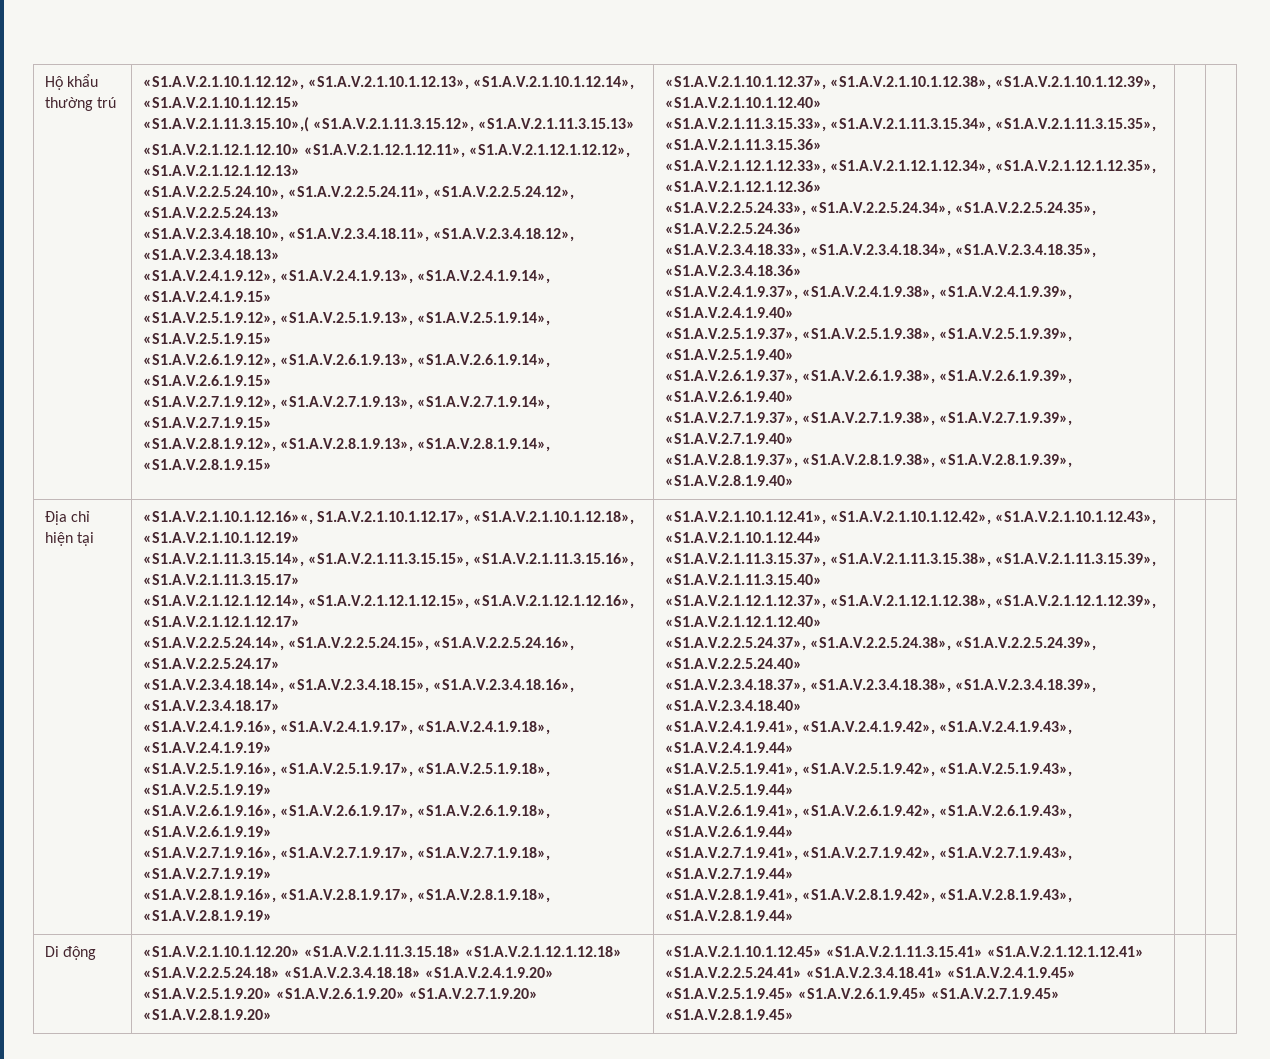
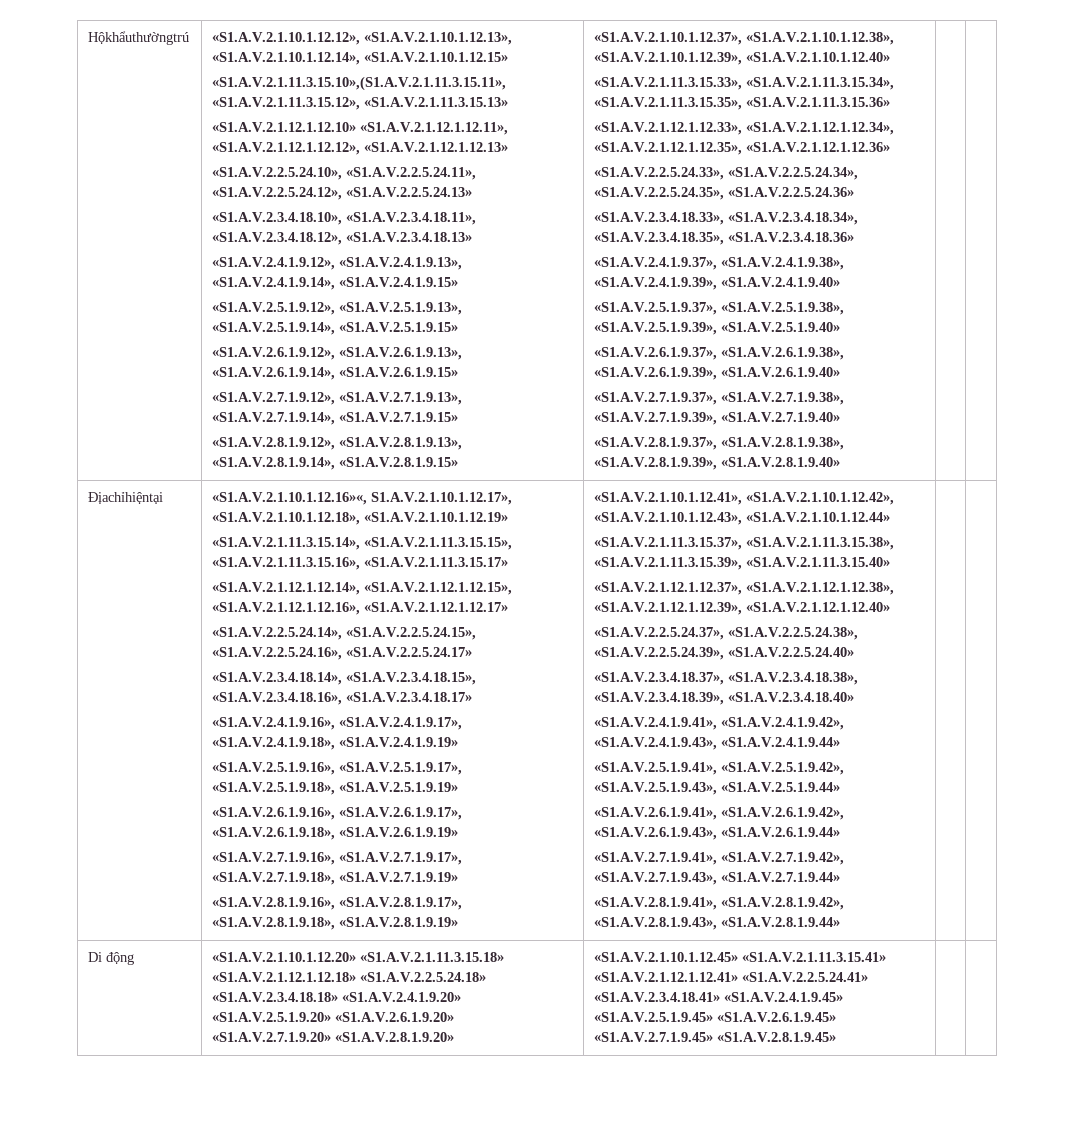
[44,74,98,90] [44,97,116,111] Hộ khẩu thường trú -> [88,31,190,45] Hộkhẩuthườngtrú
[142,117,309,132] «S1.A.V.2.1.11.3.15.10»,( -> [212,76,507,91] «S1.A.V.2.1.11.3.15.10»,(S1.A.V.2.1.11.3.15.11»,
[44,511,90,525] [44,532,94,546] Địa chỉ hiện tại -> [88,492,164,504] Địachỉhiệntại

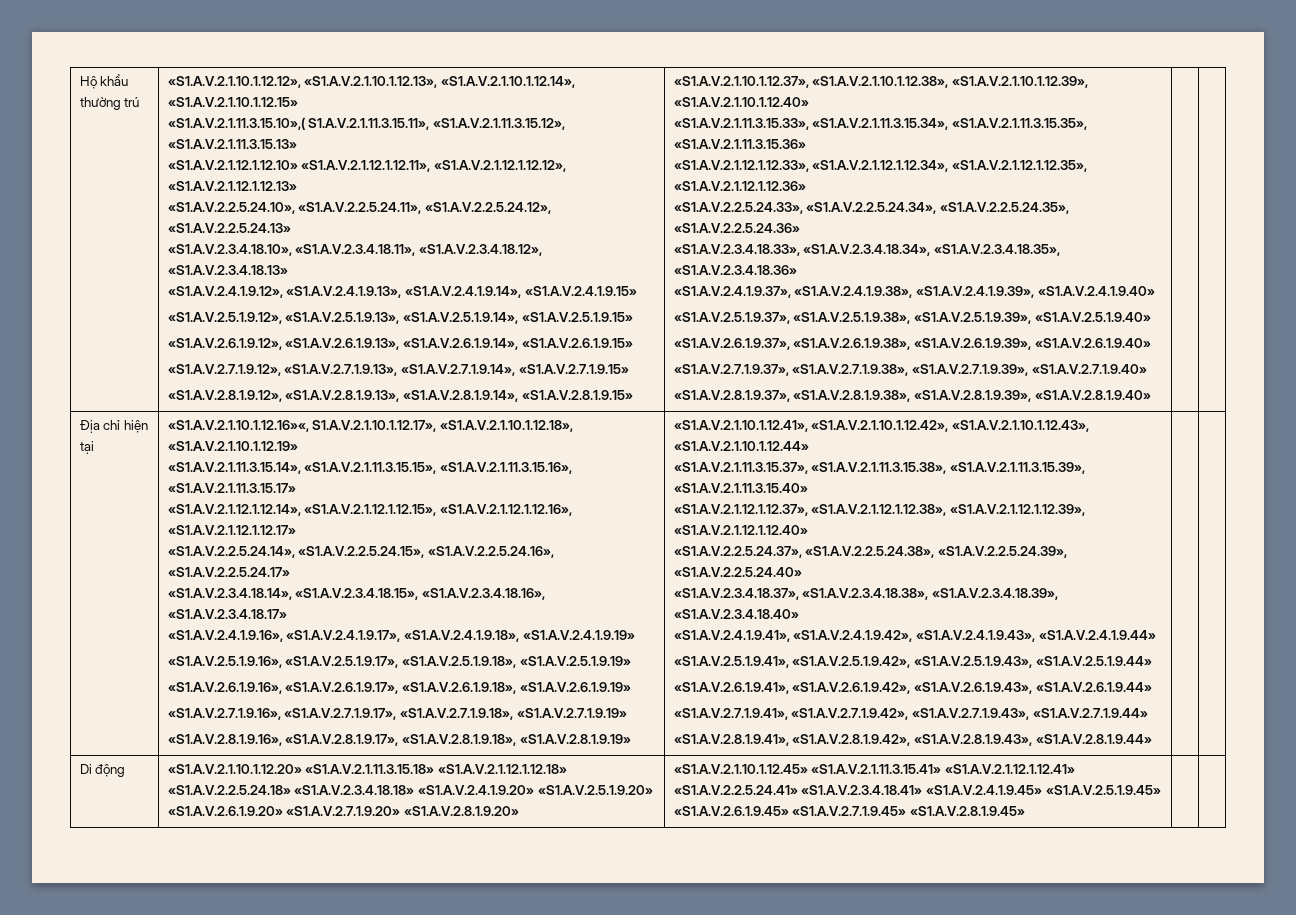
[88,31,190,45] Hộkhẩuthườngtrú -> [79,74,129,89] [79,97,140,110] Hộ khẩu thường trú
[212,76,507,91] «S1.A.V.2.1.11.3.15.10»,(S1.A.V.2.1.11.3.15.11», -> [167,117,430,130] «S1.A.V.2.1.11.3.15.10»,( S1.A.V.2.1.11.3.15.11»,
[88,492,164,504] Địachỉhiệntại -> [79,420,149,433] [79,441,94,454] Địa chỉ hiện tại

